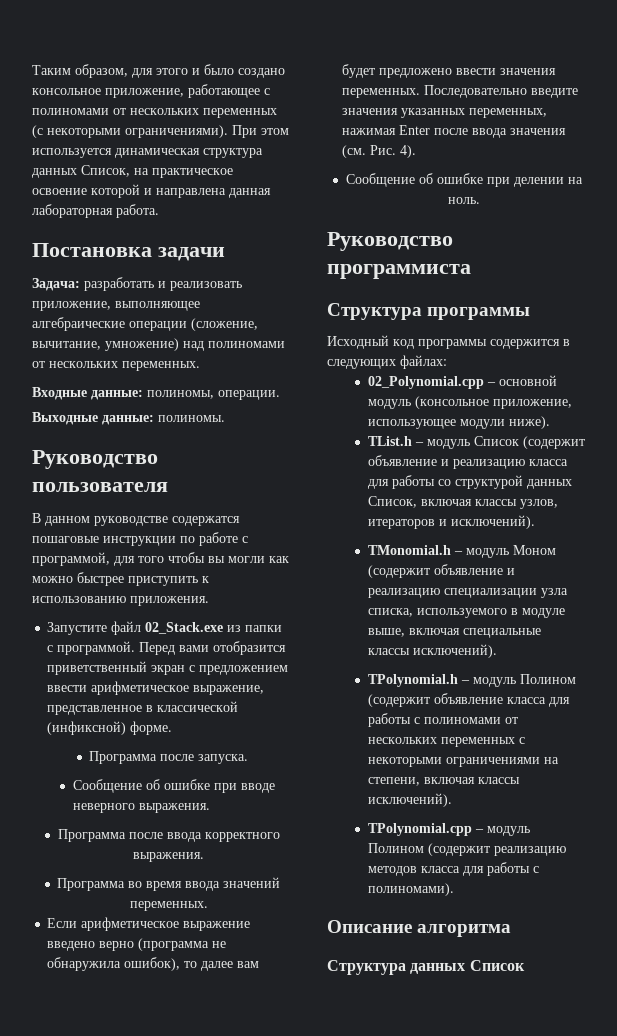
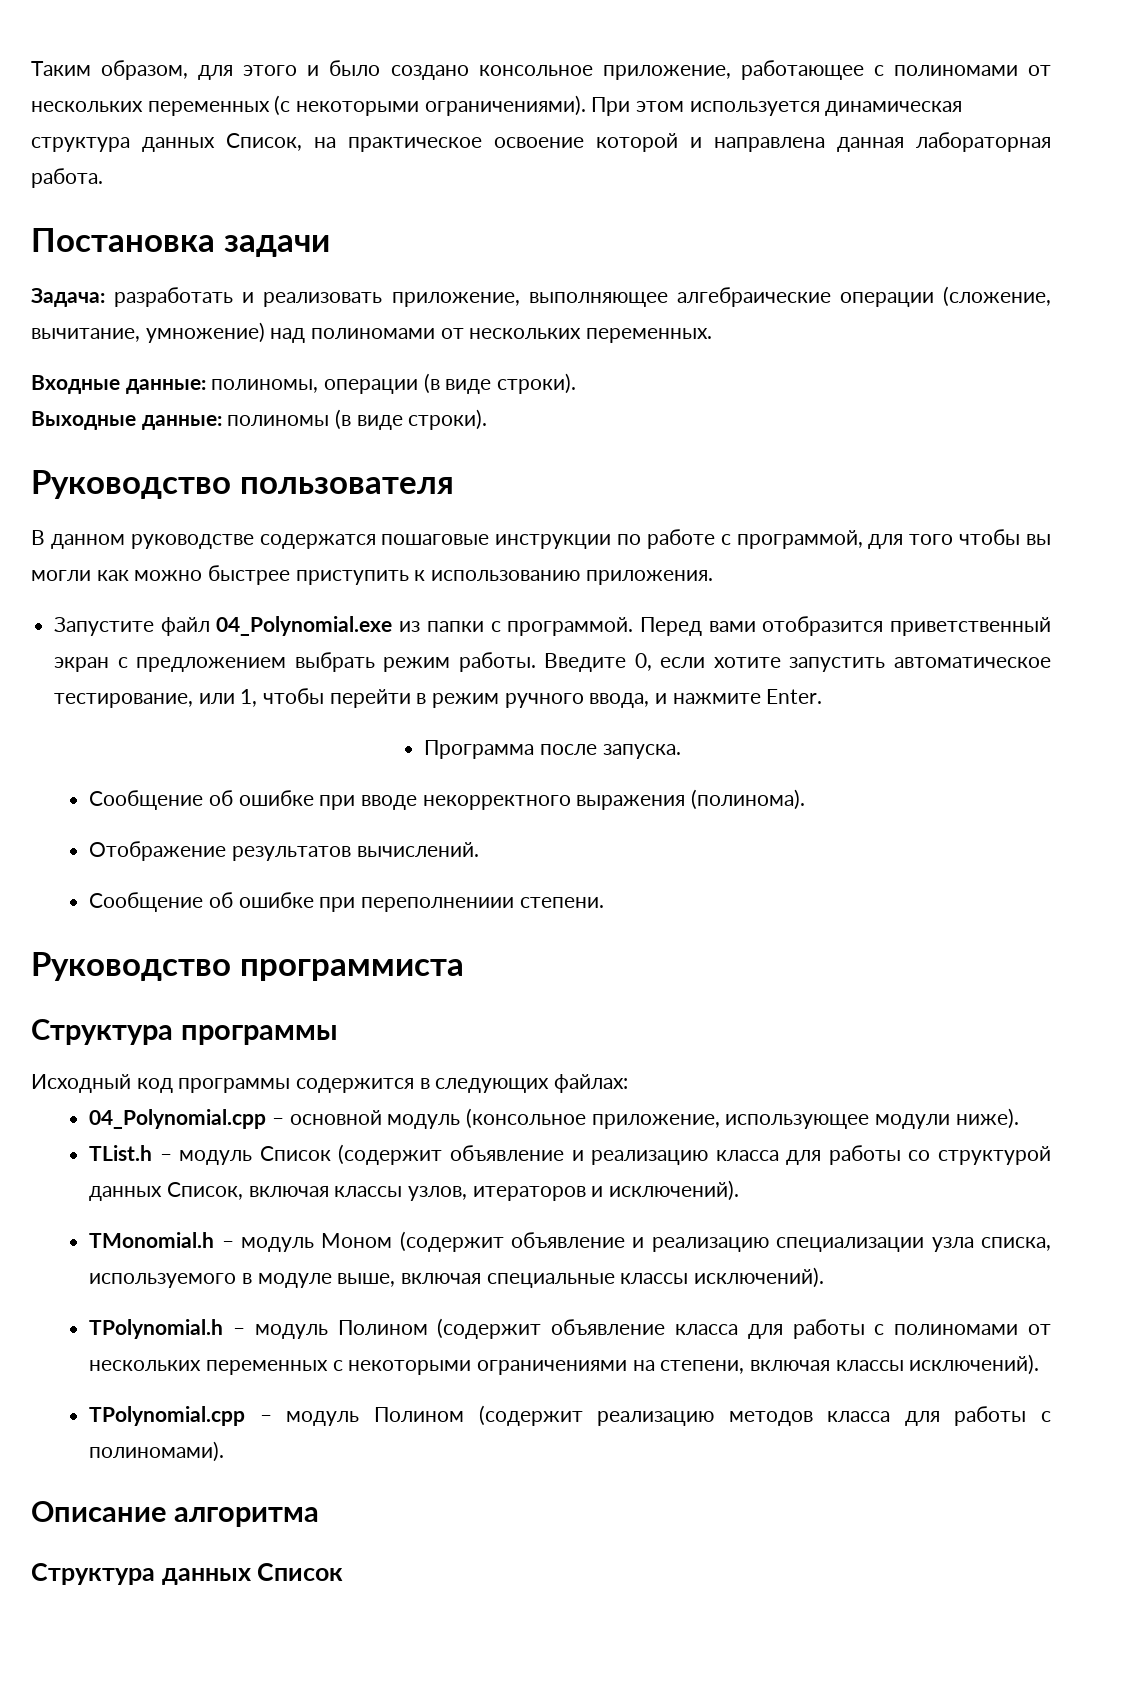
[218,390,280,400] [32,412,225,425] операции. // Выходные данные: полиномы. -> [324,373,577,394] [31,409,488,430] операции (в виде строки). // Выходные данные: полиномы (в виде строки).
[145,622,224,634] 02_Stack.exe -> [216,616,393,636] 04_Polynomial.exe
[47,681,265,695] [47,701,239,715] [47,721,173,735] ввести арифметическое выражение, представленное в классической (инфиксной) форме. -> [294,652,1051,672] [54,688,823,708] выбрать режим работы. Введите 0, если хотите запустить автоматическое тестирование, или 1, чтобы перейти в режим ручного ввода, и нажмите Enter.
[72,803,210,813] [57,829,280,842] [133,852,205,862] [57,877,281,891] [129,901,208,911] [47,917,251,931] [47,938,227,951] [47,957,260,971] [342,64,557,78] [342,85,579,98] [342,108,548,118] [342,125,567,138] [342,145,417,158] [345,173,583,187] [447,197,480,204] неверного выражения. // Программа после ввода корректного выражения. // Программа во время ввода значений переменных. // Если арифметическое выражение введено верно (программа не обнаружила ошибок), то далее вам будет предложено ввести значения переменных. Последовательно введите значения указанных переменных, нажимая Enter после ввода значения (см. Рис. 4). // Сообщение об ошибке при делении на ноль. -> [422,789,805,810] [89,841,479,861] [89,892,604,912] некорректного выражения (полинома). // Отображение результатов вычислений. // Сообщение об ошибке при переполнениии степени.
[367,376,484,389] 02_Polynomial.cpp -> [89,1109,267,1129] 04_Polynomial.cpp

